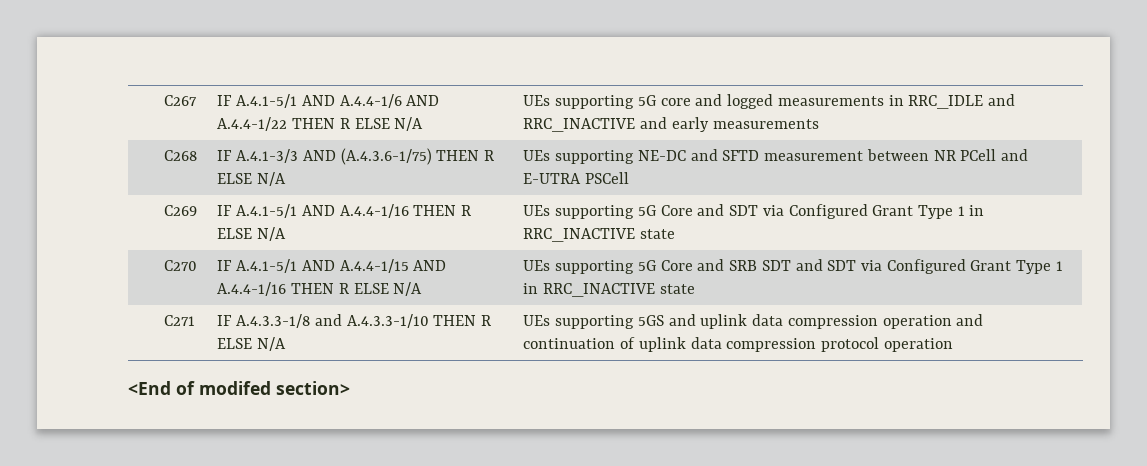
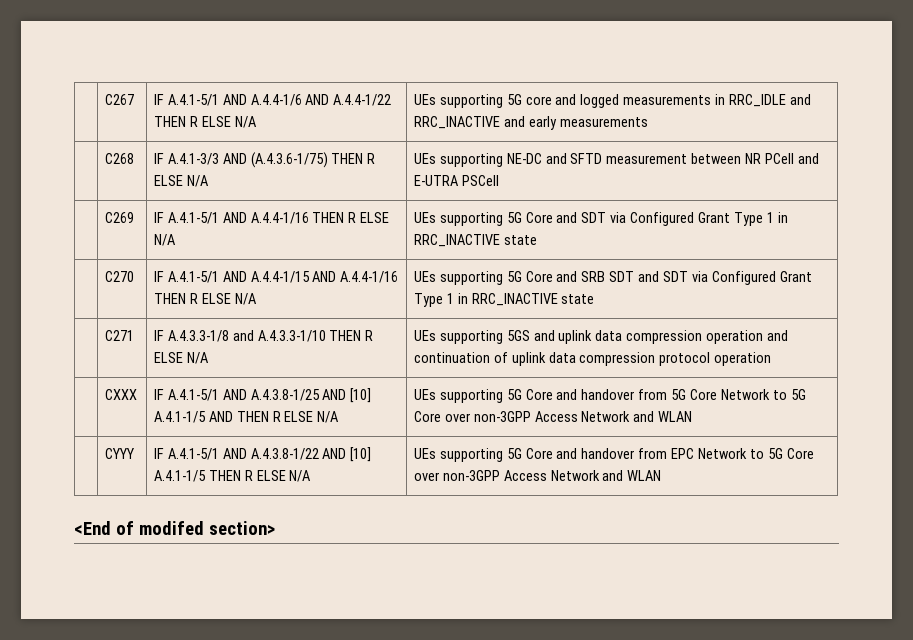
(953, 345) none -> [104,389,137,400] [153,388,372,403] [153,411,340,423] [413,389,806,403] [413,411,693,422] [104,448,134,459] [153,447,372,462] [153,470,312,482] [413,448,814,462] [413,470,662,481] // | CXXX | IF A.4.1-5/1 AND A.4.3.8-1/25 AND [10] A.4.1-1/5 AND THEN R ELSE N/A | UEs supporting 5G Core and handover from 5G Core Network to 5G Core over non-3GPP Access Network and WLAN // | CYYY | IF A.4.1-5/1 AND A.4.3.8-1/22 AND [10] A.4.1-1/5 THEN R ELSE N/A | UEs supporting 5G Core and handover from EPC Network to 5G Core over non-3GPP Access Network and WLAN

